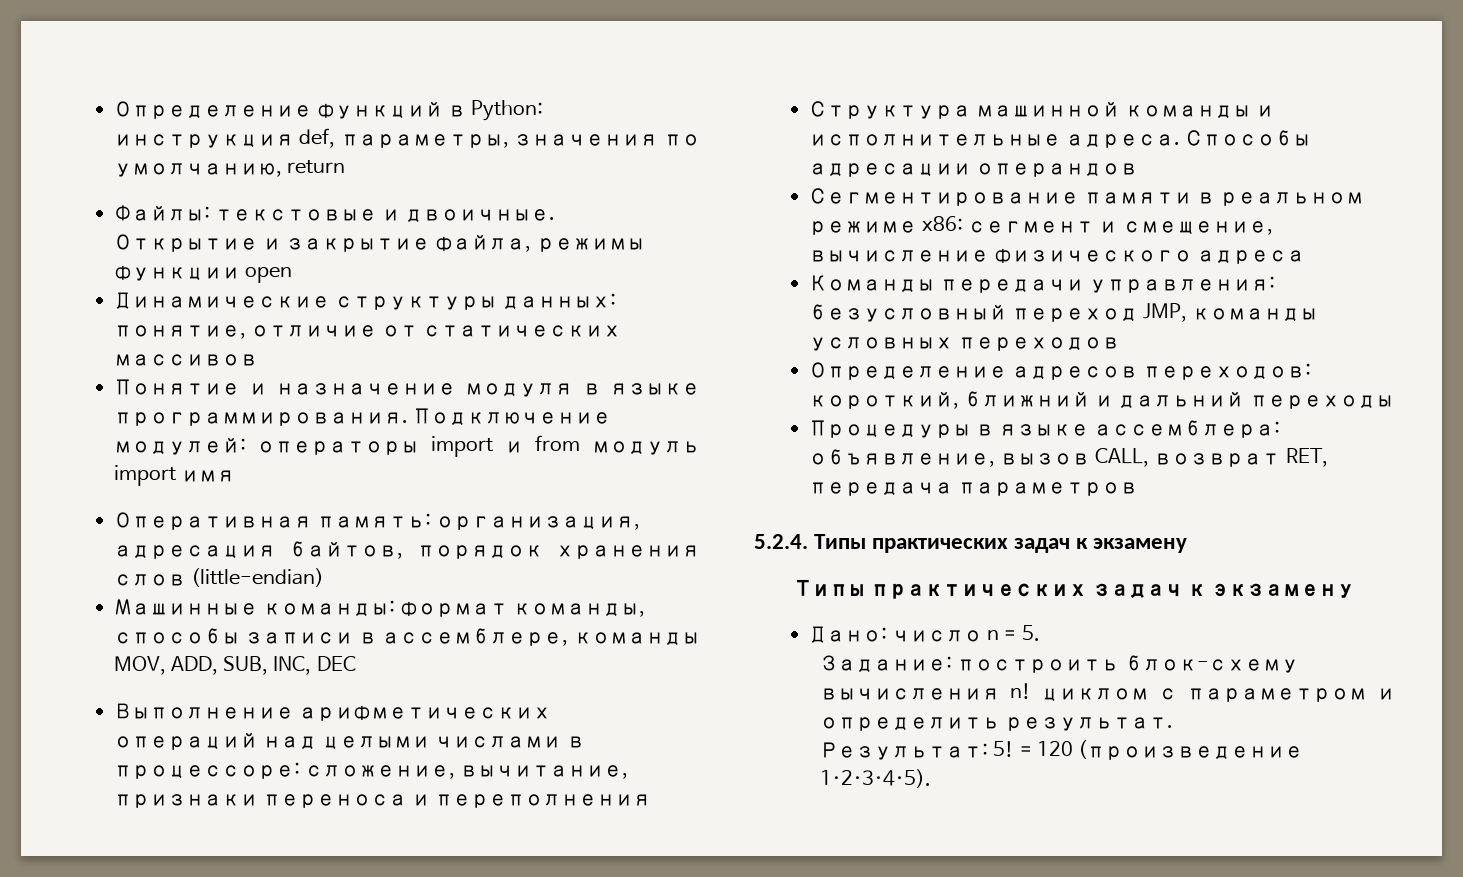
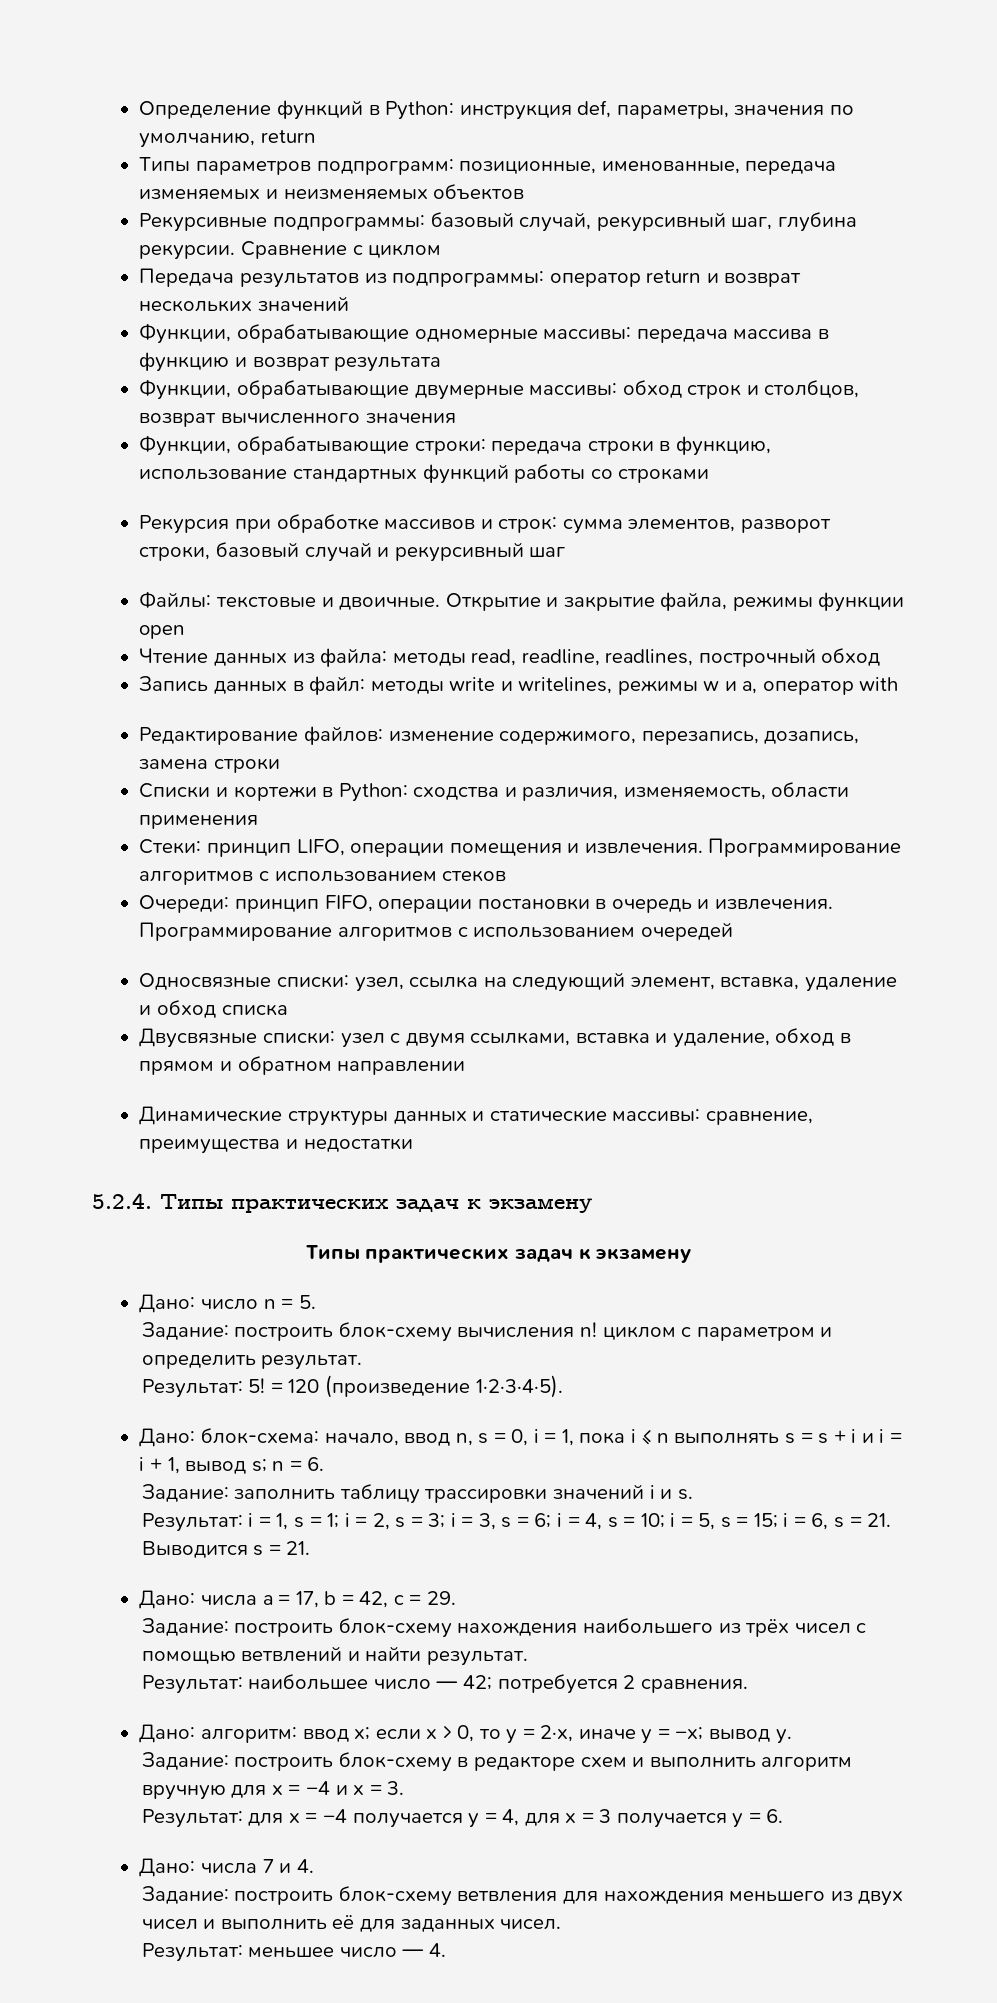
(345, 167) none -> [139,157,837,175] [139,184,525,200] [139,212,857,232] [139,241,442,260] [139,268,802,288] [139,296,349,312] [139,324,829,344] [139,352,442,372] [139,380,860,400] [139,413,456,427] [139,436,771,456] [139,464,710,484] [139,514,831,534] [139,542,566,562] // Типы параметров подпрограмм: позиционные, именованные, передача изменяемых и неизменяемых объектов // Рекурсивные подпрограммы: базовый случай, рекурсивный шаг, глубина рекурсии. Сравнение с циклом // Передача результатов из подпрограммы: оператор return и возврат нескольких значений // Функции, обрабатывающие одномерные массивы: передача массива в функцию и возврат результата // Функции, обрабатывающие двумерные массивы: обход строк и столбцов, возврат вычисленного значения // Функции, обрабатывающие строки: передача строки в функцию, использование стандартных функций работы со строками // Рекурсия при обработке массивов и строк: сумма элементов, разворот строки, базовый случай и рекурсивный шаг
[113,292,617,310] [113,325,622,339] [113,354,258,366] [113,379,700,397] [113,408,611,426] [113,435,700,457] [113,465,235,486] [113,512,641,530] [113,541,700,559] [113,568,324,587] [113,599,646,617] [113,628,700,646] [113,656,356,675] [113,703,551,721] [113,733,585,750] [113,762,629,779] [113,794,652,808] [808,101,1275,119] [808,130,1312,148] [808,163,1138,177] [808,188,1365,206] [808,216,1273,235] [808,248,1306,264] [808,275,1276,293] [808,303,1319,322] [808,337,1120,351] [808,362,1312,380] [808,391,1394,409] [808,420,1281,438] [808,448,1328,467] [808,482,1138,496] Динамические структуры данных: понятие, отличие от статических массивов // Понятие и назначение модуля в языке программирования. Подключение модулей: операторы import и from модуль import имя // Оперативная память: организация, адресация байтов, порядок хранения слов (little-endian) // Машинные команды: формат команды, способы записи в ассемблере, команды MOV, ADD, SUB, INC, DEC // Выполнение арифметических операций над целыми числами в процессоре: сложение, вычитание, признаки переноса и переполнения // Структура машинной команды и исполнительные адреса. Способы адресации операндов // Сегментирование памяти в реальном режиме x86: сегмент и смещение, вычисление физического адреса // Команды передачи управления: безусловный переход JMP, команды условных переходов // Определение адресов переходов: короткий, ближний и дальний переходы // Процедуры в языке ассемблера: объявление, вызов CALL, возврат RET, передача параметров -> [139,648,881,667] [139,676,899,695] [139,726,860,745] [139,758,280,773] [139,782,850,802] [139,815,259,829] [139,838,902,857] [139,870,507,885] [139,895,833,913] [139,922,733,941] [139,972,897,992] [139,1000,288,1018] [139,1028,851,1048] [139,1056,466,1075] [139,1106,813,1126] [139,1138,413,1154] Чтение данных из файла: методы read, readline, readlines, построчный обход // Запись данных в файл: методы write и writelines, режимы w и a, оператор with // Редактирование файлов: изменение содержимого, перезапись, дозапись, замена строки // Списки и кортежи в Python: сходства и различия, изменяемость, области применения // Стеки: принцип LIFO, операции помещения и извлечения. Программирование алгоритмов с использованием стеков // Очереди: принцип FIFO, операции постановки в очередь и извлечения. Программирование алгоритмов с использованием очередей // Односвязные списки: узел, ссылка на следующий элемент, вставка, удаление и обход списка // Двусвязные списки: узел с двумя ссылками, вставка и удаление, обход в прямом и обратном направлении // Динамические структуры данных и статические массивы: сравнение, преимущества и недостатки
(932, 778) none -> [139,1428,902,1447] [139,1457,325,1474] [141,1484,693,1504] [141,1513,892,1532] [141,1541,311,1558] [139,1590,456,1609] [141,1618,867,1638] [141,1646,528,1666] [141,1674,748,1694] [139,1724,792,1744] [141,1752,853,1772] [141,1781,405,1800] [141,1809,784,1828] [139,1858,314,1877] [141,1886,904,1906] [141,1915,562,1932] [141,1943,446,1962] // Дано: блок-схема: начало, ввод n, s = 0, i = 1, пока i ≤ n выполнять s = s + i и i = i + 1, вывод s; n = 6. // Задание: заполнить таблицу трассировки значений i и s. // Результат: i = 1, s = 1; i = 2, s = 3; i = 3, s = 6; i = 4, s = 10; i = 5, s = 15; i = 6, s = 21. Выводится s = 21. // Дано: числа a = 17, b = 42, c = 29. // Задание: построить блок-схему нахождения наибольшего из трёх чисел с помощью ветвлений и найти результат. // Результат: наибольшее число — 42; потребуется 2 сравнения. // Дано: алгоритм: ввод x; если x > 0, то y = 2·x, иначе y = −x; вывод y. // Задание: построить блок-схему в редакторе схем и выполнить алгоритм вручную для x = −4 и x = 3. // Результат: для x = −4 получается y = 4, для x = 3 получается y = 6. // Дано: числа 7 и 4. // Задание: построить блок-схему ветвления для нахождения меньшего из двух чисел и выполнить её для заданных чисел. // Результат: меньшее число — 4.

